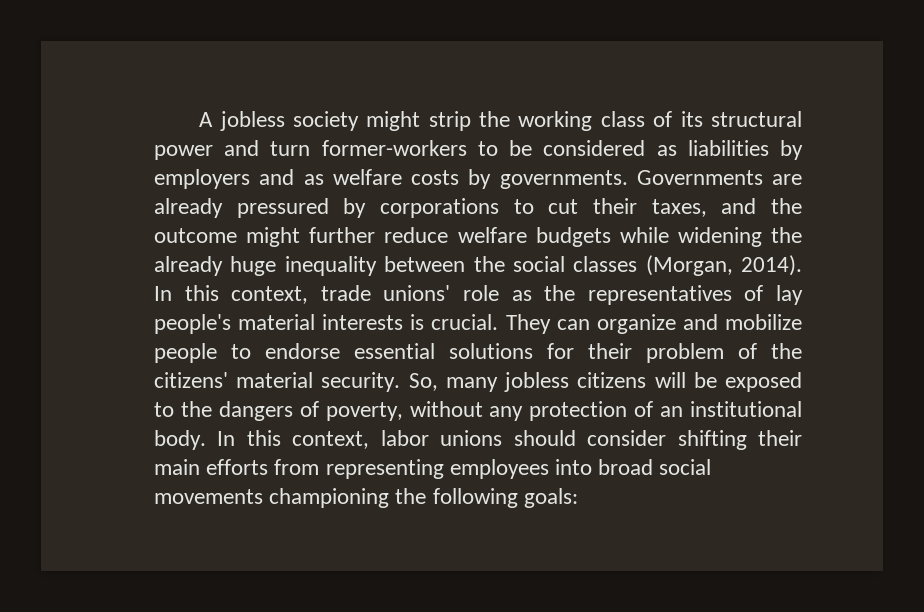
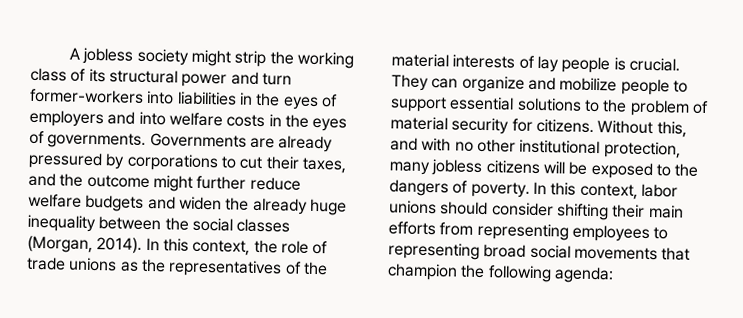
[477,140,803,160] to be considered as liabilities by -> [146,90,338,111] into liabilities in the eyes of
[303,174,324,185] as -> [138,111,166,126] into
[468,169,492,189] by -> [268,114,348,132] [29,130,45,145] in the eyes of
[619,227,762,247] while widening -> [147,195,222,211] and widen
[320,285,804,305] [154,314,404,334] trade unions' role as the representatives of lay people's material interests -> [253,239,329,255] [26,256,328,278] [391,53,611,74] the role of trade unions as the representatives of the material interests of lay people
[265,343,340,359] endorse -> [390,96,447,113] support
[547,343,802,363] [154,372,438,392] for their problem of the citizens' material security. So, -> [583,99,709,117] [390,116,687,138] [390,137,681,159] to the problem of material security for citizens. Without this, and with no other institutional protection,
[325,401,802,421] [154,430,206,450] poverty, without any protection of an institutional body. -> [470,181,530,198] poverty.
[555,459,593,475] into -> [653,227,669,240] [388,242,480,260] to representing
[269,488,390,508] championing -> [661,247,691,261] [387,263,458,281] that champion
[523,488,578,508] goals: -> [553,266,614,284] agenda:

